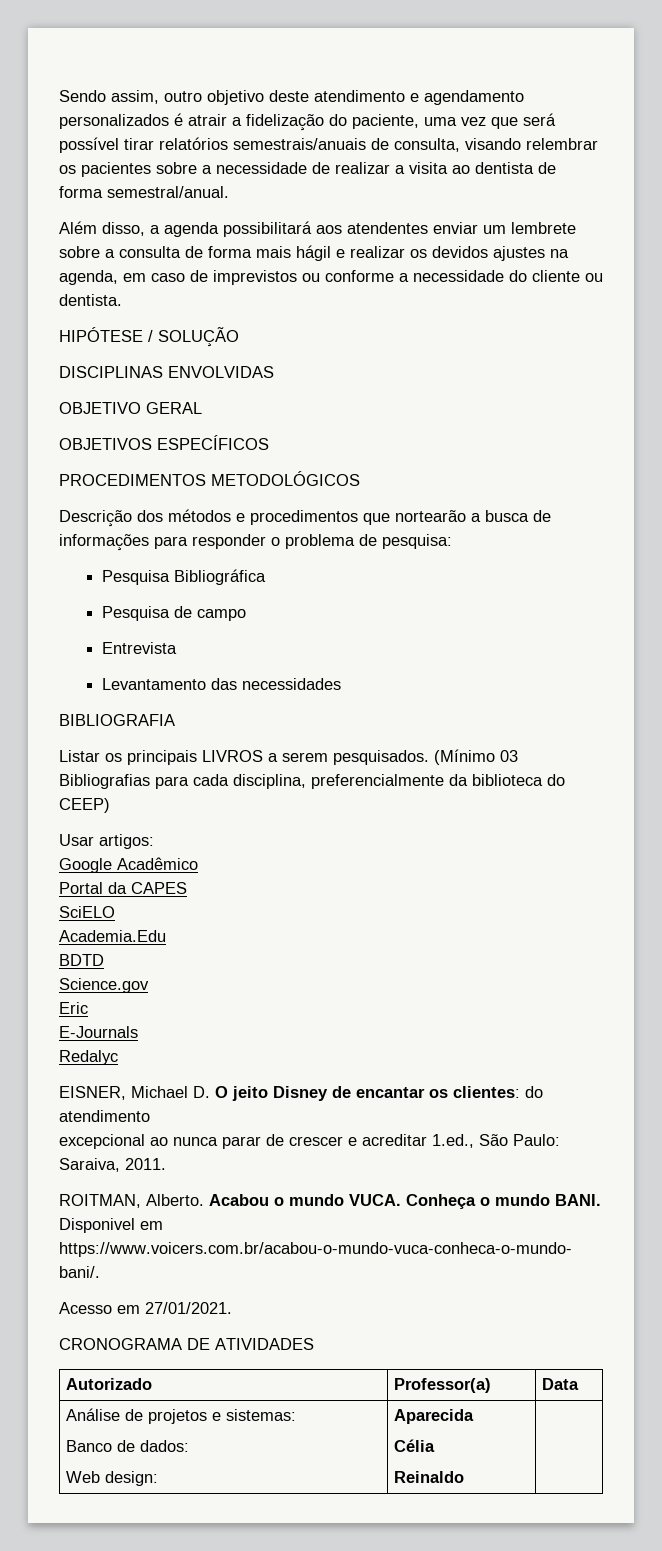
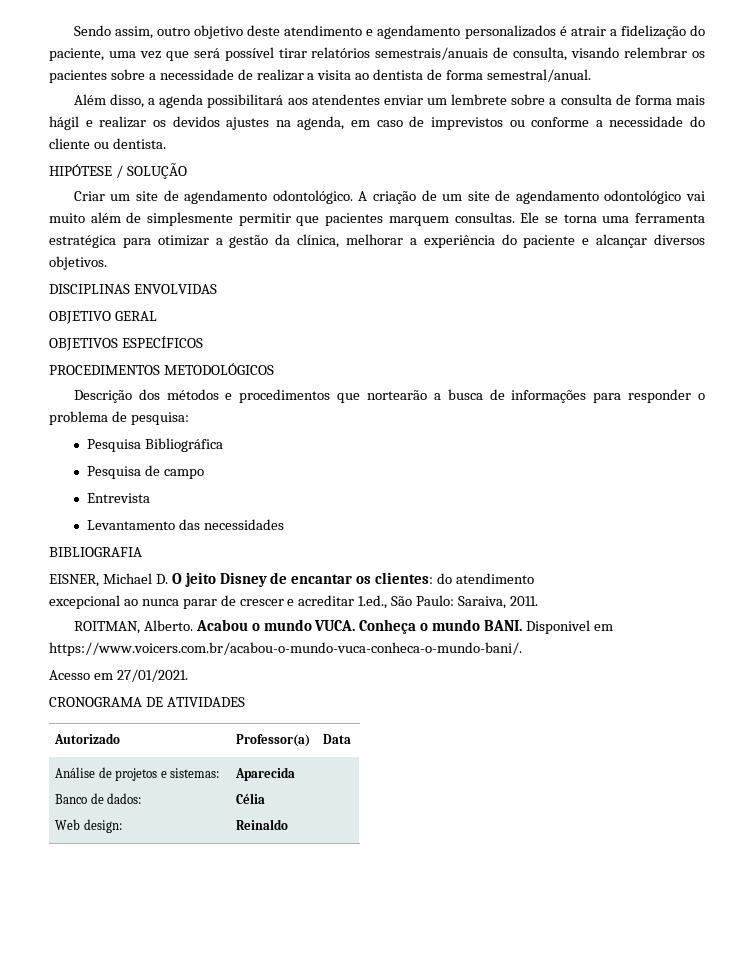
(239, 337) none -> [73,190,705,204] [49,212,705,226] [49,234,706,248] [49,256,107,270] // Criar um site de agendamento odontológico. A criação de um site de agendamento odontológico vai muito além de simplesmente permitir que pacientes marquem consultas. Ele se torna uma ferramenta estratégica para otimizar a gestão da clínica, melhorar a experiência do paciente e alcançar diversos objetivos.
[59,749,518,765] [59,774,565,789] [59,798,110,813] [59,834,154,849] [59,857,198,873] [59,882,187,894] [59,906,115,918] [59,930,166,942] [59,954,104,966] [59,978,149,993] [59,1002,88,1014] [59,1026,138,1038] [59,1050,118,1065] // Listar os principais LIVROS a serem pesquisados. (Mínimo 03 Bibliografias para cada disciplina, preferencialmente da biblioteca do CEEP) // Usar artigos: // Google Acadêmico // Portal da CAPES // SciELO // Academia.Edu // BDTD // Science.gov // Eric // E-Journals // Redalyc -> (142, 552) none

